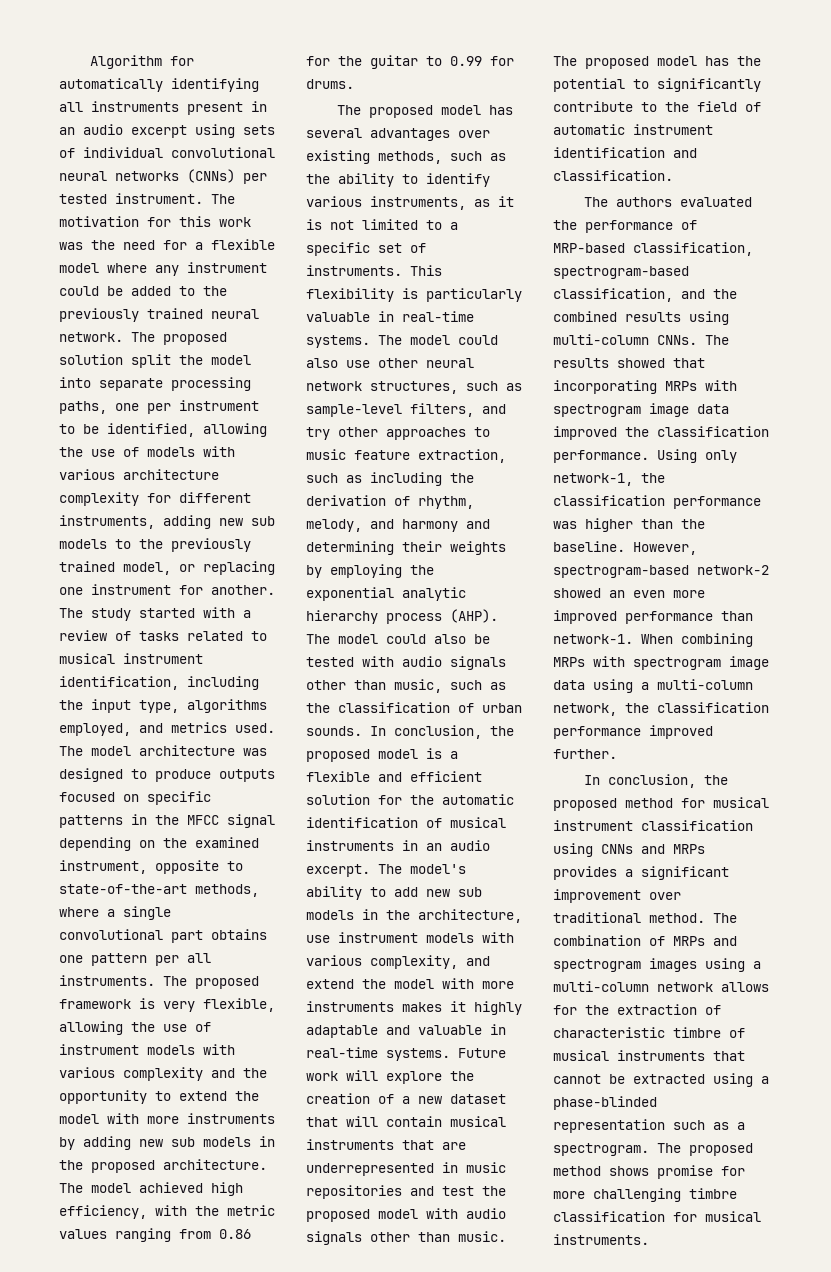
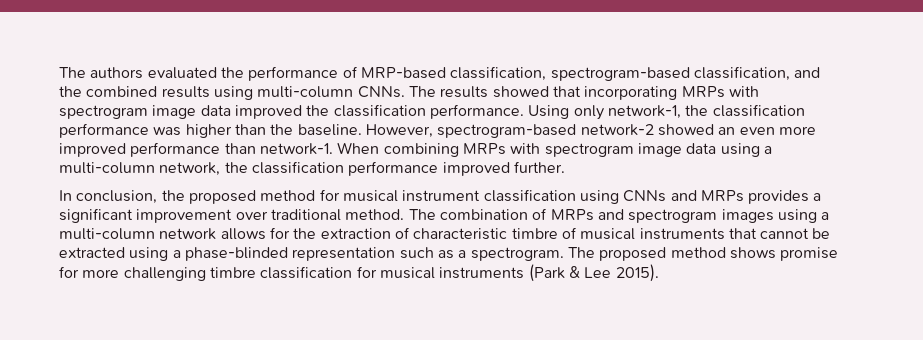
[90,55,195,69] [59,78,259,92] [59,101,267,115] [59,124,275,138] [59,147,275,158] [59,169,267,184] [59,193,235,204] [59,216,251,227] [59,239,275,250] [59,262,267,276] [59,286,227,296] [59,308,259,322] [59,332,227,345] [59,354,251,368] [59,377,251,391] [59,400,259,414] [59,423,267,437] [59,446,235,457] [59,469,219,480] [59,492,251,506] [59,515,275,529] [59,538,251,552] [59,561,275,575] [59,584,275,595] [59,607,251,621] [59,630,267,641] [59,653,203,664] [59,676,259,690] [59,699,267,713] [59,722,275,736] [59,745,267,756] [59,768,275,782] [59,791,211,805] [59,814,275,828] [59,837,259,851] [59,860,243,874] [59,884,259,897] [59,906,171,920] [59,929,267,943] [59,953,211,966] [59,975,259,989] [59,998,275,1012] [59,1021,211,1035] [59,1044,235,1055] [59,1067,267,1081] [59,1090,259,1104] [59,1113,275,1124] [59,1136,275,1150] [59,1159,267,1173] [59,1182,243,1196] [59,1205,275,1219] [59,1228,251,1242] [306,55,514,69] [306,79,354,89] [337,105,514,118] [306,128,490,141] [306,150,506,164] [306,173,490,187] [306,196,514,210] [306,219,458,230] [306,242,426,256] [306,265,442,276] [306,288,522,302] [306,311,474,322] [306,335,498,348] [306,358,474,368] [306,381,522,394] [306,403,506,417] [306,427,490,440] [306,449,506,463] [306,472,474,486] [306,495,474,509] [306,519,490,532] [306,541,506,555] [306,564,434,578] [306,587,466,601] [306,609,498,624] [306,634,490,644] [306,656,506,670] [306,679,506,693] [306,702,522,713] [306,725,514,739] [306,748,458,762] [306,771,482,782] [306,794,514,805] [306,817,506,828] [306,840,490,851] [306,864,466,877] [306,886,482,900] [306,909,522,923] [306,932,514,943] [306,955,490,969] [306,978,514,989] [306,1001,522,1015] [306,1024,506,1038] [306,1047,506,1061] [306,1070,474,1084] [306,1093,506,1104] [306,1116,506,1127] [306,1139,466,1150] [306,1162,506,1176] [306,1185,506,1199] [306,1208,506,1222] [306,1231,506,1245] [553,56,761,69] [553,78,761,92] [553,101,761,112] [553,124,713,135] [553,147,697,158] [553,170,673,181] Algorithm for automatically identifying all instruments present in an audio excerpt using sets of individual convolutional neural networks (CNNs) per tested instrument. The motivation for this work was the need for a flexible model where any instrument could be added to the previously trained neural network. The proposed solution split the model into separate processing paths, one per instrument to be identified, allowing the use of models with various architecture complexity for different instruments, adding new sub models to the previously trained model, or replacing one instrument for another. The study started with a review of tasks related to musical instrument identification, including the input type, algorithms employed, and metrics used. The model architecture was designed to produce outputs focused on specific patterns in the MFCC signal depending on the examined instrument, opposite to state-of-the-art methods, where a single convolutional part obtains one pattern per all instruments. The proposed framework is very flexible, allowing the use of instrument models with various complexity and the opportunity to extend the model with more instruments by adding new sub models in the proposed architecture. The model achieved high efficiency, with the metric values ranging from 0.86 for the guitar to 0.99 for drums. // The proposed model has several advantages over existing methods, such as the ability to identify various instruments, as it is not limited to a specific set of instruments. This flexibility is particularly valuable in real-time systems. The model could also use other neural network structures, such as sample-level filters, and try other approaches to music feature extraction, such as including the derivation of rhythm, melody, and harmony and determining their weights by employing the exponential analytic hierarchy process (AHP). The model could also be tested with audio signals other than music, such as the classification of urban sounds. In conclusion, the proposed model is a flexible and efficient solution for the automatic identification of musical instruments in an audio excerpt. The model's ability to add new sub models in the architecture, use instrument models with various complexity, and extend the model with more instruments makes it highly adaptable and valuable in real-time systems. Future work will explore the creation of a new dataset that will contain musical instruments that are underrepresented in music repositories and test the proposed model with audio signals other than music. The proposed model has the potential to significantly contribute to the field of automatic instrument identification and classification. // -> (59, 72) none
[553,1234,649,1245] instruments. -> [439,264,659,282] instruments (Park & Lee 2015).

